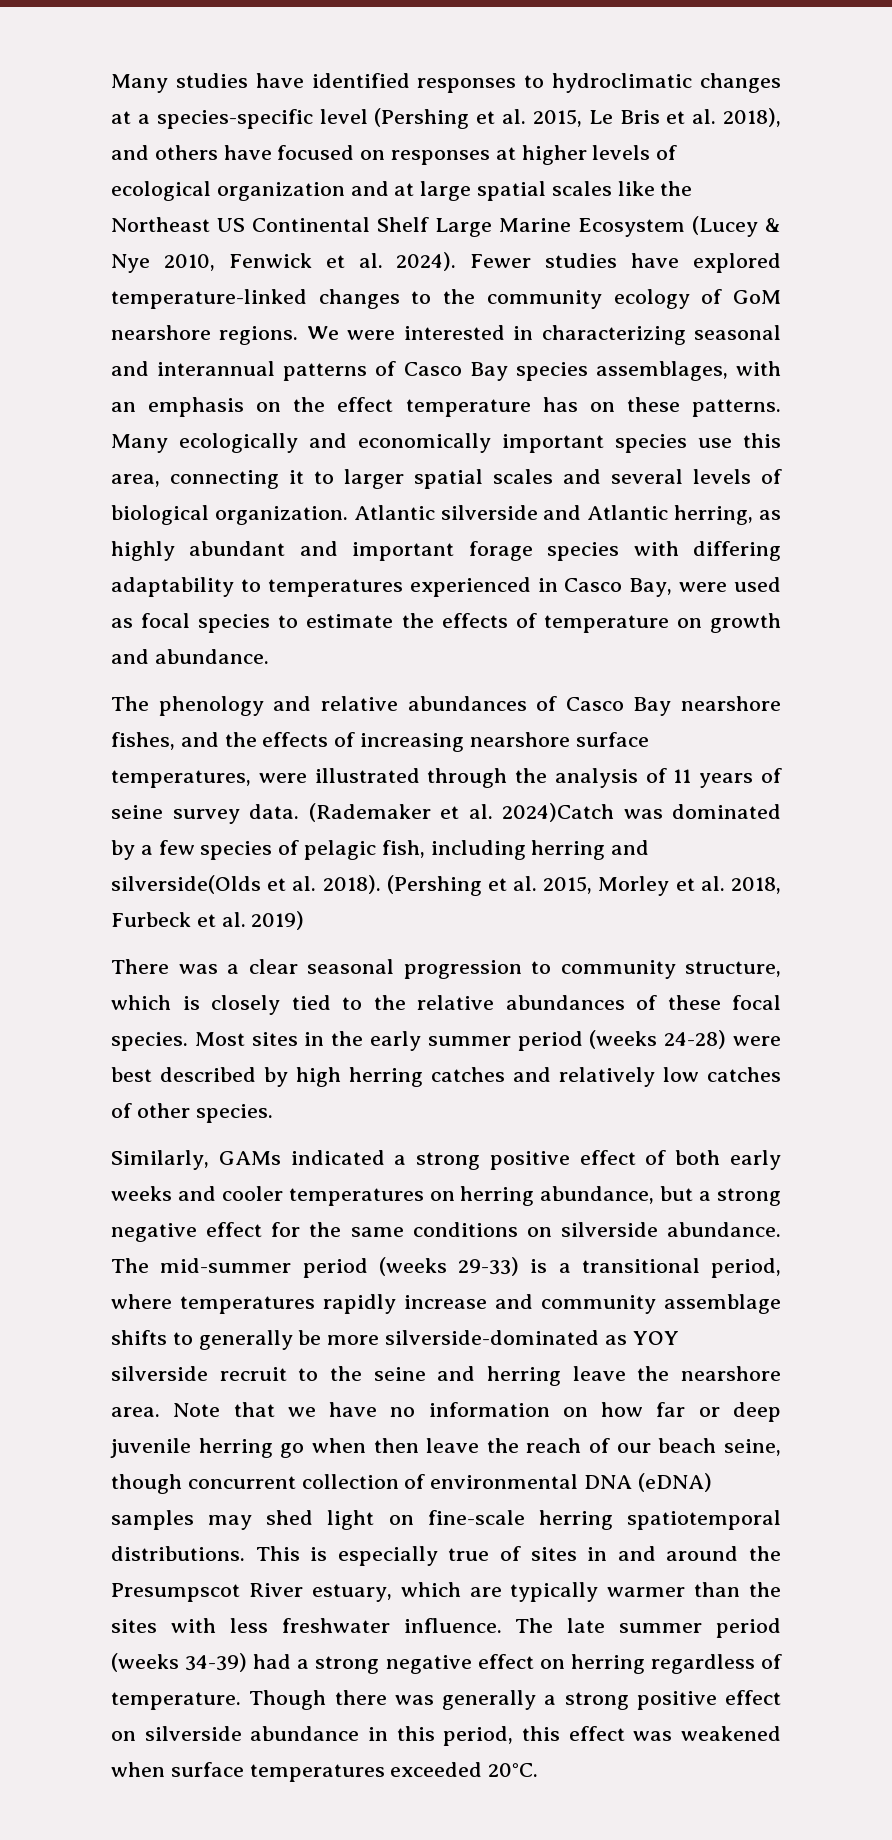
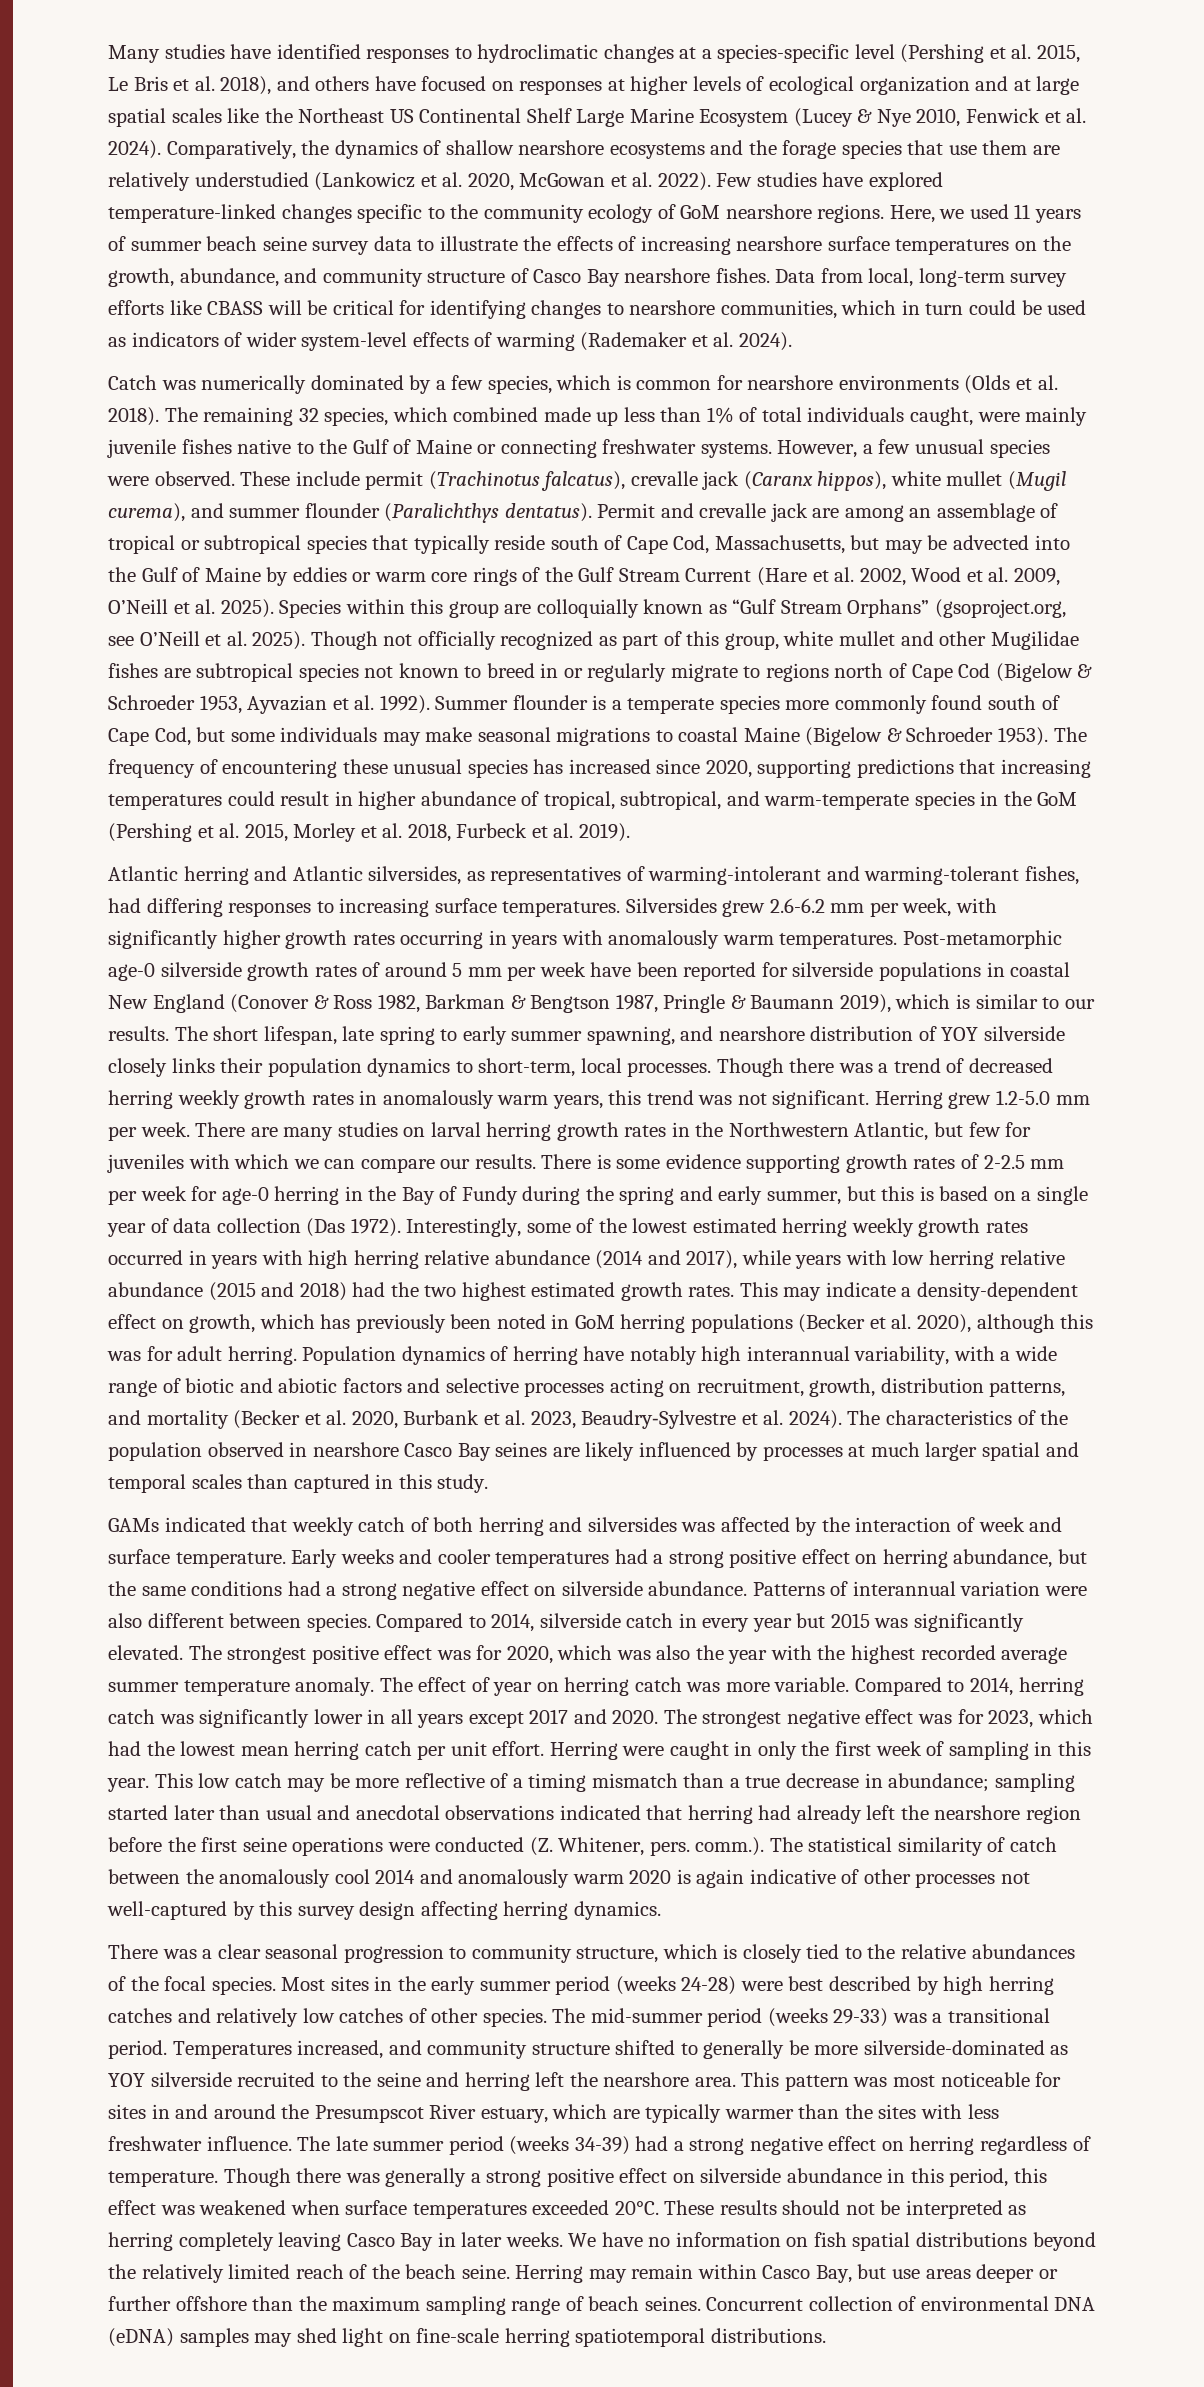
[470,254,532,268] Fewer -> [166,140,1061,159] [108,172,753,191] Comparatively, the dynamics of shallow nearshore ecosystems and the forage species that use them are relatively understudied (Lankowicz et al. 2020, McGowan et al. 2022). Few
(400, 299) none -> [357,204,423,223] specific
[306,325,781,345] [111,361,781,381] [111,397,781,417] [111,433,781,453] [111,469,782,489] [111,505,781,525] [111,541,782,561] [111,577,781,597] [111,613,782,633] [111,649,269,664] [111,696,781,716] [111,732,219,750] We were interested in characterizing seasonal and interannual patterns of Casco Bay species assemblages, with an emphasis on the effect temperature has on these patterns. Many ecologically and economically important species use this area, connecting it to larger spatial scales and several levels of biological organization. Atlantic silverside and Atlantic herring, as highly abundant and important forage species with differing adaptability to temperatures experienced in Casco Bay, were used as focal species to estimate the effects of temperature on growth and abundance. // The phenology and relative abundances of Casco Bay nearshore fishes, and -> [889,204,1082,223] [108,236,518,255] Here, we used 11 years of summer beach seine survey data to illustrate
[111,768,783,788] [111,803,781,824] [111,840,650,860] [111,875,381,894] temperatures, were illustrated through the analysis of 11 years of seine survey data. (Rademaker et al. 2024)Catch was dominated by a few species of pelagic fish, including herring and silverside(Olds et al. 2018). -> [895,236,1071,255] [108,268,1068,287] [108,300,1087,319] [108,332,792,351] [108,375,1058,394] [108,407,1088,426] [107,439,1050,458] [107,471,1066,491] [108,503,1059,523] [108,535,1070,554] [108,567,1060,586] [108,599,1067,618] [108,631,1079,650] [108,663,1093,682] [108,695,1060,714] [108,727,1087,746] [108,759,1091,778] [108,791,1078,810] temperatures on the growth, abundance, and community structure of Casco Bay nearshore fishes. Data from local, long-term survey efforts like CBASS will be critical for identifying changes to nearshore communities, which in turn could be used as indicators of wider system-level effects of warming (Rademaker et al. 2024). // Catch was numerically dominated by a few species, which is common for nearshore environments (Olds et al. 2018). The remaining 32 species, which combined made up less than 1% of total individuals caught, were mainly juvenile fishes native to the Gulf of Maine or connecting freshwater systems. However, a few unusual species were observed. These include permit (Trachinotus falcatus), crevalle jack (Caranx hippos), white mullet (Mugil curema), and summer flounder (Paralichthys dentatus). Permit and crevalle jack are among an assemblage of tropical or subtropical species that typically reside south of Cape Cod, Massachusetts, but may be advected into the Gulf of Maine by eddies or warm core rings of the Gulf Stream Current (Hare et al. 2002, Wood et al. 2009, O’Neill et al. 2025). Species within this group are colloquially known as “Gulf Stream Orphans” (gsoproject.org, see O’Neill et al. 2025). Though not officially recognized as part of this group, white mullet and other Mugilidae fishes are subtropical species not known to breed in or regularly migrate to regions north of Cape Cod (Bigelow & Schroeder 1953, Ayvazian et al. 1992). Summer flounder is a temperate species more commonly found south of Cape Cod, but some individuals may make seasonal migrations to coastal Maine (Bigelow & Schroeder 1953). The frequency of encountering these unusual species has increased since 2020, supporting predictions that increasing temperatures could result in higher abundance of tropical, subtropical, and warm-temperate species in the GoM
[251,911,305,930] 2019) -> [578,823,630,842] [108,866,1079,885] [108,898,997,917] [108,930,1062,949] [108,962,1071,981] [108,994,1095,1013] [108,1026,1066,1045] [108,1058,1054,1077] [108,1090,1090,1109] [108,1122,1032,1141] [107,1154,1065,1173] [108,1186,1088,1205] [107,1218,1029,1237] [108,1250,1065,1269] [108,1282,1079,1301] [108,1314,1094,1333] [107,1346,1058,1365] [108,1378,1066,1397] [108,1410,1069,1429] [108,1442,1079,1461] [108,1474,489,1493] [108,1517,1063,1536] [108,1549,1088,1568] [108,1581,1088,1600] [108,1613,1025,1632] [108,1645,1068,1664] [108,1677,1084,1696] [108,1709,1093,1728] [108,1741,1091,1760] [107,1773,1075,1792] [108,1805,1082,1824] [108,1837,1058,1856] [108,1869,1031,1888] [107,1901,661,1920] 2019). // Atlantic herring and Atlantic silversides, as representatives of warming-intolerant and warming-tolerant fishes, had differing responses to increasing surface temperatures. Silversides grew 2.6-6.2 mm per week, with significantly higher growth rates occurring in years with anomalously warm temperatures. Post-metamorphic age-0 silverside growth rates of around 5 mm per week have been reported for silverside populations in coastal New England (Conover & Ross 1982, Barkman & Bengtson 1987, Pringle & Baumann 2019), which is similar to our results. The short lifespan, late spring to early summer spawning, and nearshore distribution of YOY silverside closely links their population dynamics to short-term, local processes. Though there was a trend of decreased herring weekly growth rates in anomalously warm years, this trend was not significant. Herring grew 1.2-5.0 mm per week. There are many studies on larval herring growth rates in the Northwestern Atlantic, but few for juveniles with which we can compare our results. There is some evidence supporting growth rates of 2-2.5 mm per week for age-0 herring in the Bay of Fundy during the spring and early summer, but this is based on a single year of data collection (Das 1972). Interestingly, some of the lowest estimated herring weekly growth rates occurred in years with high herring relative abundance (2014 and 2017), while years with low herring relative abundance (2015 and 2018) had the two highest estimated growth rates. This may indicate a density-dependent effect on growth, which has previously been noted in GoM herring populations (Becker et al. 2020), although this was for adult herring. Population dynamics of herring have notably high interannual variability, with a wide range of biotic and abiotic factors and selective processes acting on recruitment, growth, distribution patterns, and mortality (Becker et al. 2020, Burbank et al. 2023, Beaudry‐Sylvestre et al. 2024). The characteristics of the population observed in nearshore Casco Bay seines are likely influenced by processes at much larger spatial and temporal scales than captured in this study. // GAMs indicated that weekly catch of both herring and silversides was affected by the interaction of week and surface temperature. Early weeks and cooler temperatures had a strong positive effect on herring abundance, but the same conditions had a strong negative effect on silverside abundance. Patterns of interannual variation were also different between species. Compared to 2014, silverside catch in every year but 2015 was significantly elevated. The strongest positive effect was for 2020, which was also the year with the highest recorded average summer temperature anomaly. The effect of year on herring catch was more variable. Compared to 2014, herring catch was significantly lower in all years except 2017 and 2020. The strongest negative effect was for 2023, which had the lowest mean herring catch per unit effort. Herring were caught in only the first week of sampling in this year. This low catch may be more reflective of a timing mismatch than a true decrease in abundance; sampling started later than usual and anecdotal observations indicated that herring had already left the nearshore region before the first seine operations were conducted (Z. Whitener, pers. comm.). The statistical similarity of catch between the anomalously cool 2014 and anomalously warm 2020 is again indicative of other processes not well-captured by this survey design affecting herring dynamics.
[667,995,721,1010] these -> [130,1976,159,1991] the
[111,1150,782,1170] [111,1186,782,1206] [111,1222,781,1242] // Similarly, GAMs indicated a strong positive effect of both early weeks and cooler temperatures on herring abundance, but a strong negative effect for the same conditions on silverside abundance. -> (547, 2017) none
[530,1259,548,1273] is -> [892,2013,927,2023] was
[711,1258,781,1278] [111,1294,781,1314] [111,1330,167,1345] period, where temperatures rapidly increase and community assemblage shifts -> [108,2040,676,2059] period. Temperatures increased, and community structure shifted
[219,1367,287,1381] recruit -> [237,2072,316,2087] recruited
[572,1366,626,1381] leave -> [535,2072,565,2087] left
[173,1402,781,1422] [110,1438,781,1458] [111,1473,712,1494] [111,1510,782,1530] [111,1546,521,1566] Note that we have no information on how far or deep juvenile herring go when then leave the reach of our beach seine, though concurrent collection of environmental DNA (eDNA) samples may shed light on fine-scale herring spatiotemporal distributions. This is especially true of -> [741,2072,1062,2091] This pattern was most noticeable for
(539, 1770) none -> [664,2200,1027,2219] [108,2232,1096,2251] [108,2264,1058,2283] [108,2296,1096,2315] [108,2328,826,2347] These results should not be interpreted as herring completely leaving Casco Bay in later weeks. We have no information on fish spatial distributions beyond the relatively limited reach of the beach seine. Herring may remain within Casco Bay, but use areas deeper or further offshore than the maximum sampling range of beach seines. Concurrent collection of environmental DNA (eDNA) samples may shed light on fine-scale herring spatiotemporal distributions.

